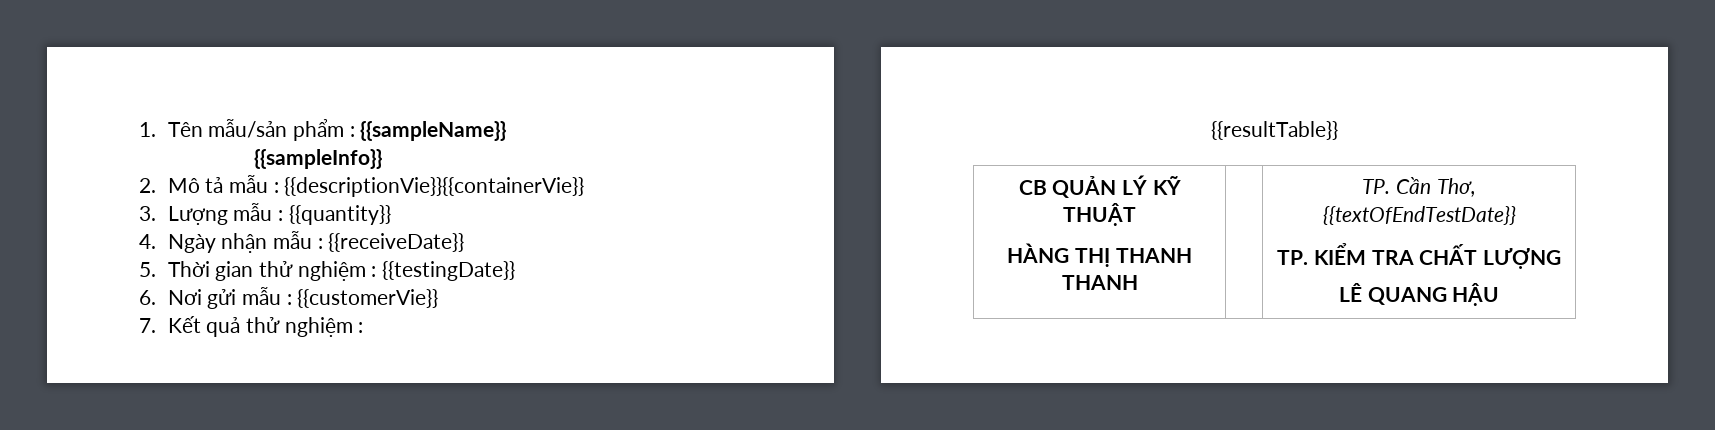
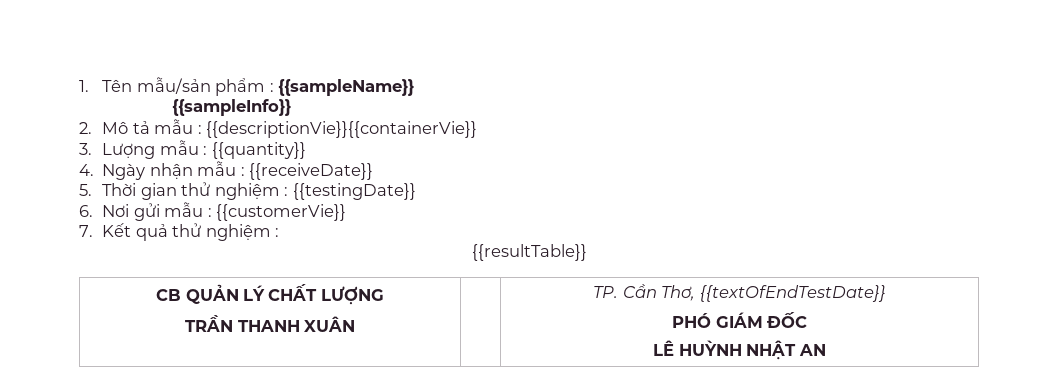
[1152,176,1181,195] [1063,203,1136,226] [1007,243,1192,267] [1061,275,1138,290] [1362,177,1476,197] [1322,206,1516,225] [1277,243,1561,269] [1338,283,1500,306] KỸ THUẬT // HÀNG THỊ THANH THANH | | TP. Cần Thơ, {{textOfEndTestDate}} // TP. KIỂM TRA CHẤT LƯỢNG // LÊ QUANG HẬU -> [268,284,384,305] [185,315,355,332] [593,284,886,302] [672,312,807,328] [653,340,826,360] CHẤT LƯỢNG // TRẦN THANH XUÂN | | TP. Cần Thơ, {{textOfEndTestDate}} // PHÓ GIÁM ĐỐC // LÊ HUỲNH NHẬT AN

